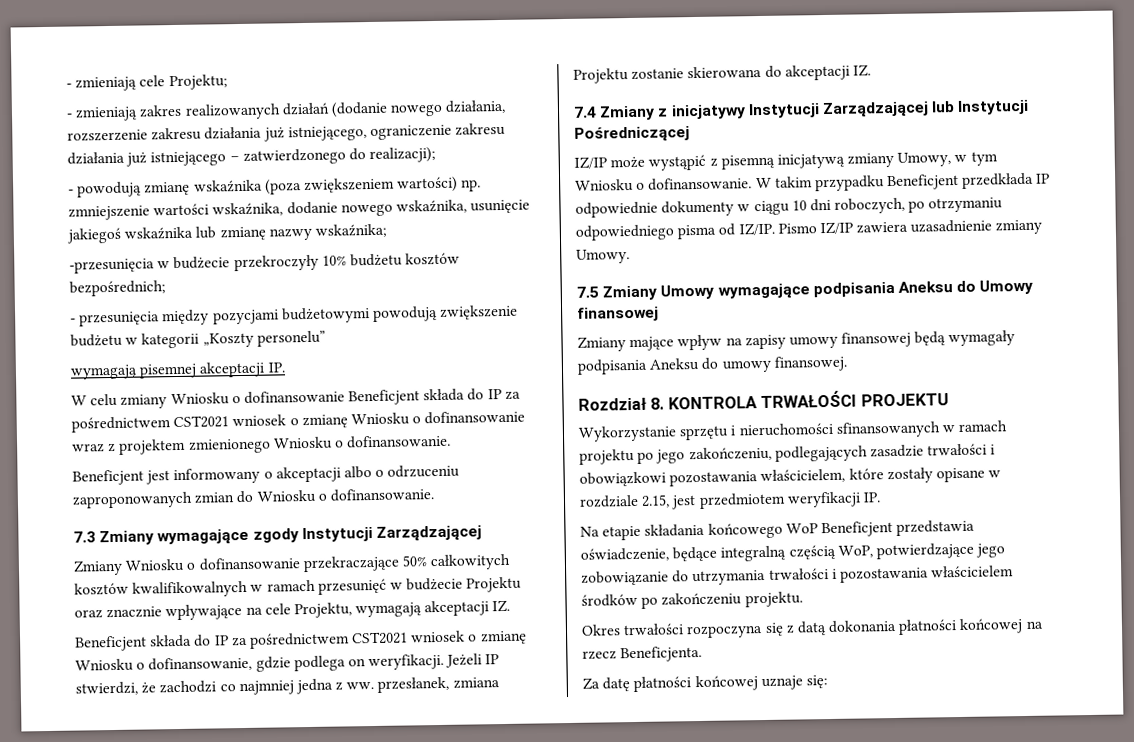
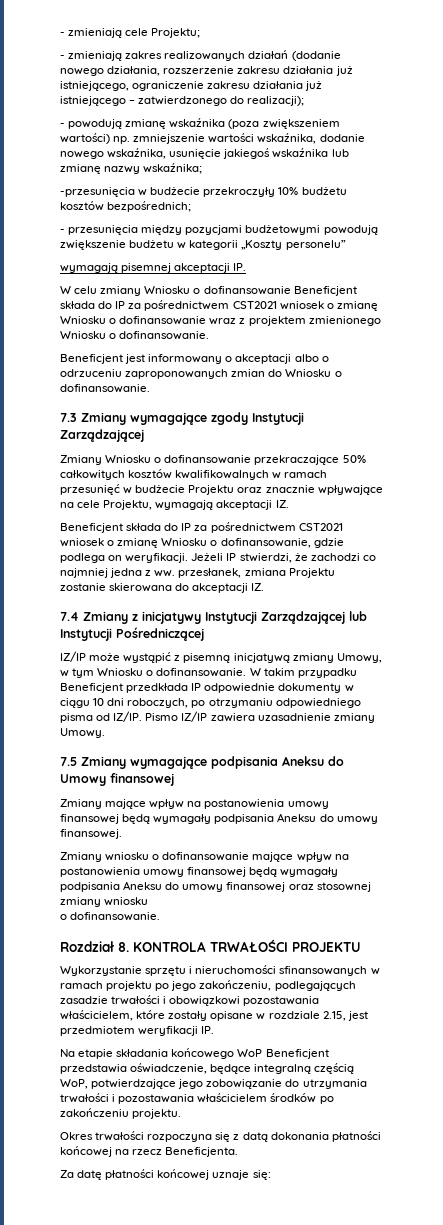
[660,284,715,300] Umowy -> (126, 762) none
[744,334,786,350] zapisy -> [204,799,285,809] postanowienia
(848, 363) none -> [60,852,349,862] [60,867,339,877] [60,881,371,892] [60,897,149,907] [60,912,161,921] // Zmiany wniosku o dofinansowanie mające wpływ na postanowienia umowy finansowej będą wymagały podpisania Aneksu do umowy finansowej oraz stosownej zmiany wniosku // o dofinansowanie.

